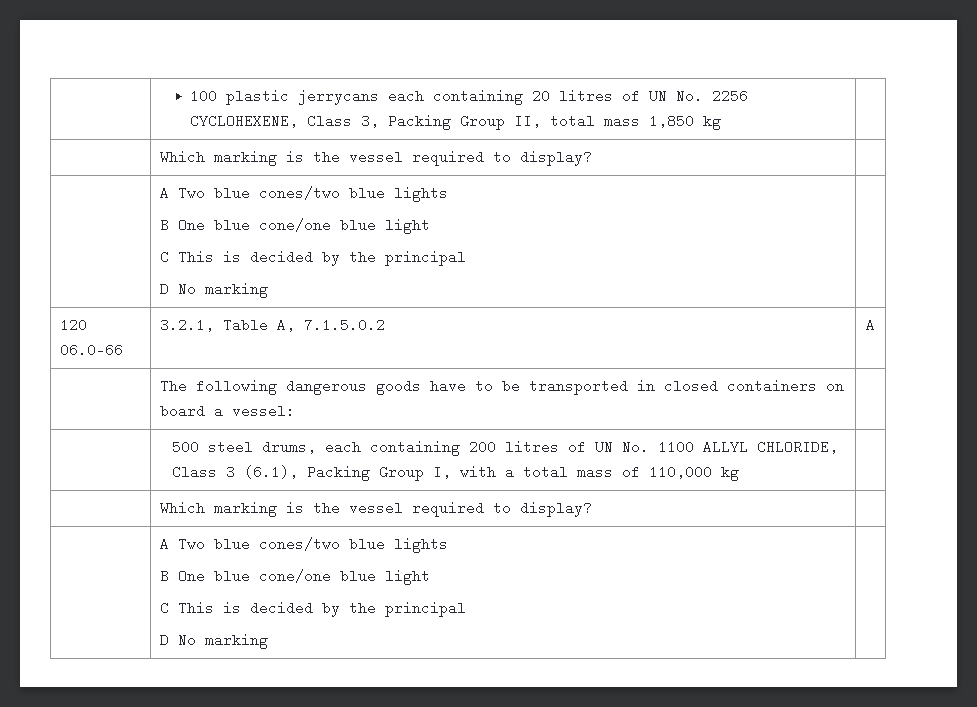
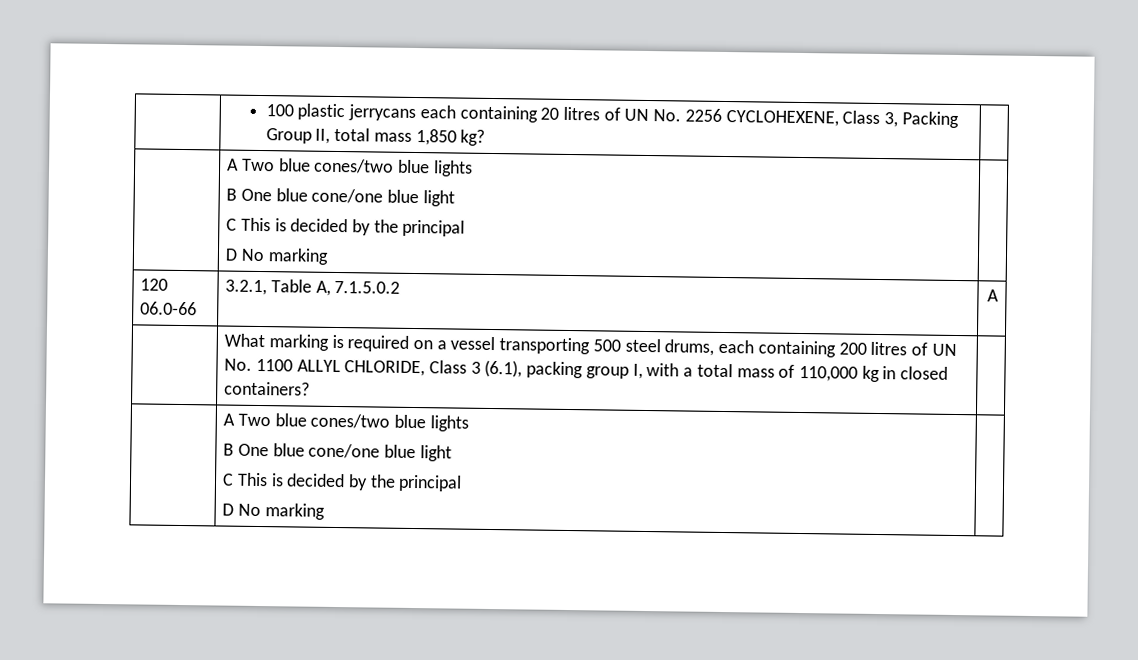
[703,116,722,130] [159,150,592,166] kg | // | Which marking is the vessel required to display? -> [460,129,486,146] kg?
[159,379,844,395] [159,404,295,418] The following dangerous goods have to be transported in closed containers on board a vessel: | // | -> [224,333,591,355] What marking is required on a vessel transporting
[307,465,425,481] Packing Group -> [526,361,629,379] packing group
[159,501,592,517] | // | Which marking is the vessel required to display? -> [882,366,949,380] [224,381,311,396] in closed containers?

